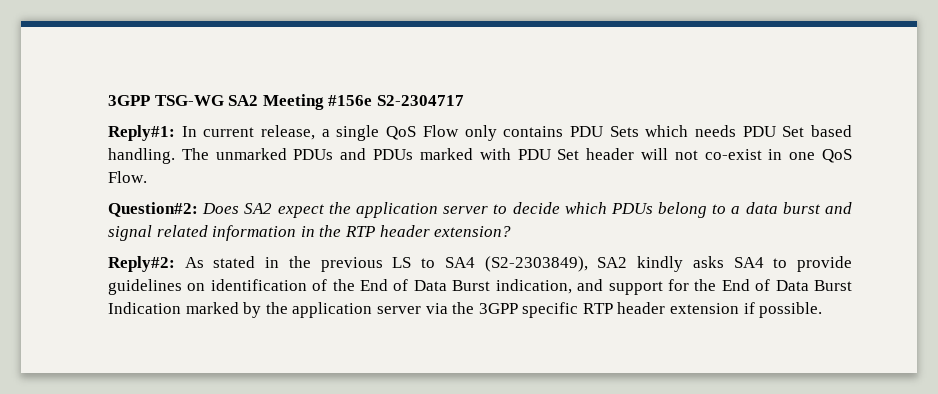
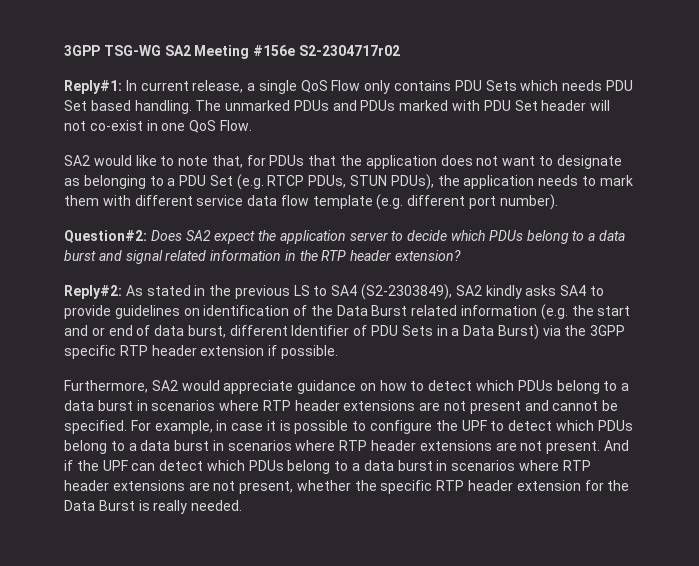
[376,95,464,106] S2-2304717 -> [298,45,400,56] S2-2304717r02
(147, 177) none -> [64,155,622,169] [64,174,633,190] [64,194,558,210] // SA2 would like to note that, for PDUs that the application does not want to designate as belonging to a PDU Set (e.g. RTCP PDUs, STUN PDUs), the application needs to mark them with different service data flow template (e.g. different port number).
[360,279,852,295] [108,302,421,318] End of Data Burst indication, and support for the End of Data Burst Indication marked by the application server -> [336,304,631,320] [64,324,539,340] Data Burst related information (e.g. the start and or end of data burst, different Identifier of PDU Sets in a Data Burst)
(823, 310) none -> [64,380,630,394] [64,400,619,414] [64,420,633,434] [64,440,629,454] [64,460,591,474] [64,480,630,494] [64,500,243,514] // Furthermore, SA2 would appreciate guidance on how to detect which PDUs belong to a data burst in scenarios where RTP header extensions are not present and cannot be specified. For example, in case it is possible to configure the UPF to detect which PDUs belong to a data burst in scenarios where RTP header extensions are not present. And if the UPF can detect which PDUs belong to a data burst in scenarios where RTP header extensions are not present, whether the specific RTP header extension for the Data Burst is really needed.

